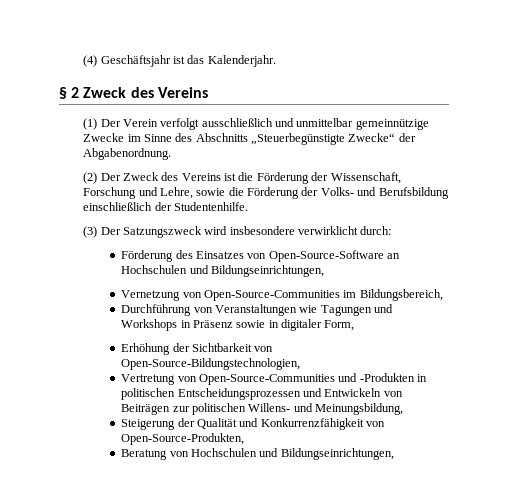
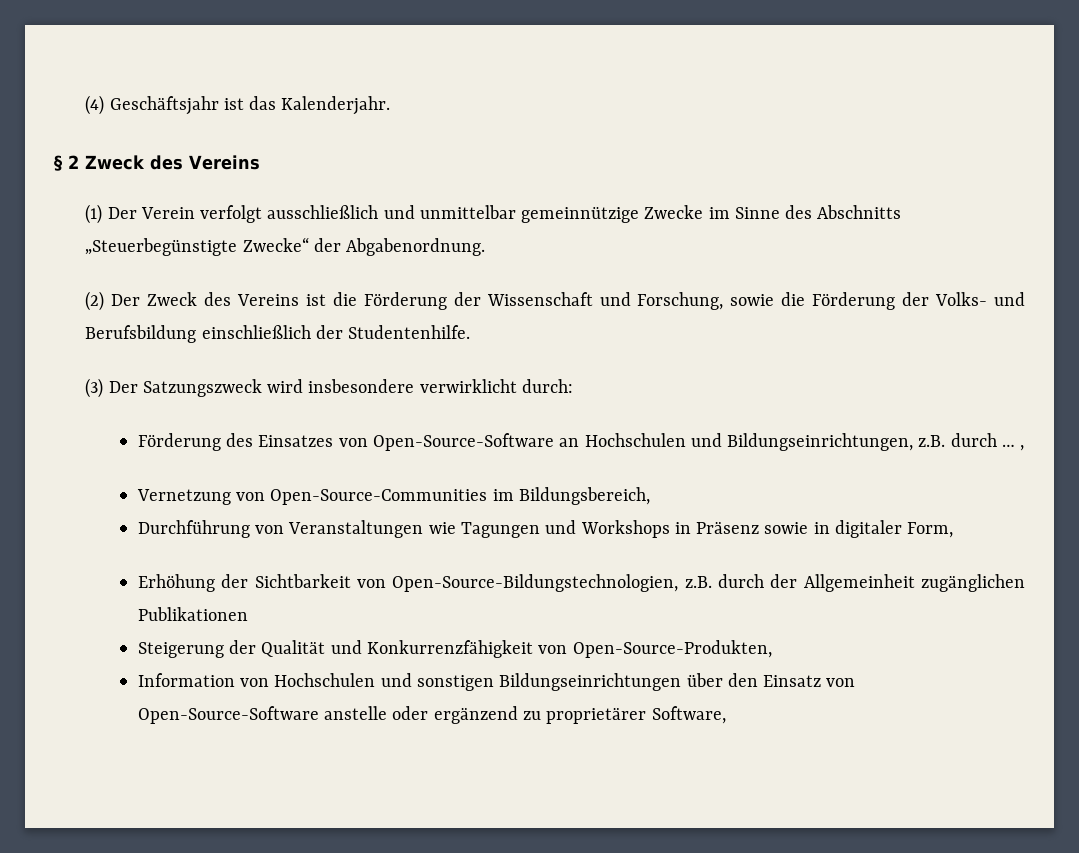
[330,172,401,184] [83,187,193,199] Wissenschaft, Forschung und Lehre, -> [486,292,724,310] Wissenschaft und Forschung,
(324, 271) none -> [918,433,1025,451] z.B. durch … ,
[121,373,428,385] [121,388,403,400] [121,403,404,415] // Vertretung von Open-Source-Communities und -Produkten in politischen Entscheidungsprozessen und Entwickeln von Beiträgen zur politischen Willens- und Meinungsbildung, -> [684,574,1025,592] [137,607,248,621] z.B. durch der Allgemeinheit zugänglichen Publikationen
[121,449,168,460] Beratung -> [137,673,235,687] Information
[280,448,394,460] Bildungseinrichtungen, -> [416,673,856,691] [137,706,726,724] sonstigen Bildungseinrichtungen über den Einsatz von Open-Source-Software anstelle oder ergänzend zu proprietärer Software,

